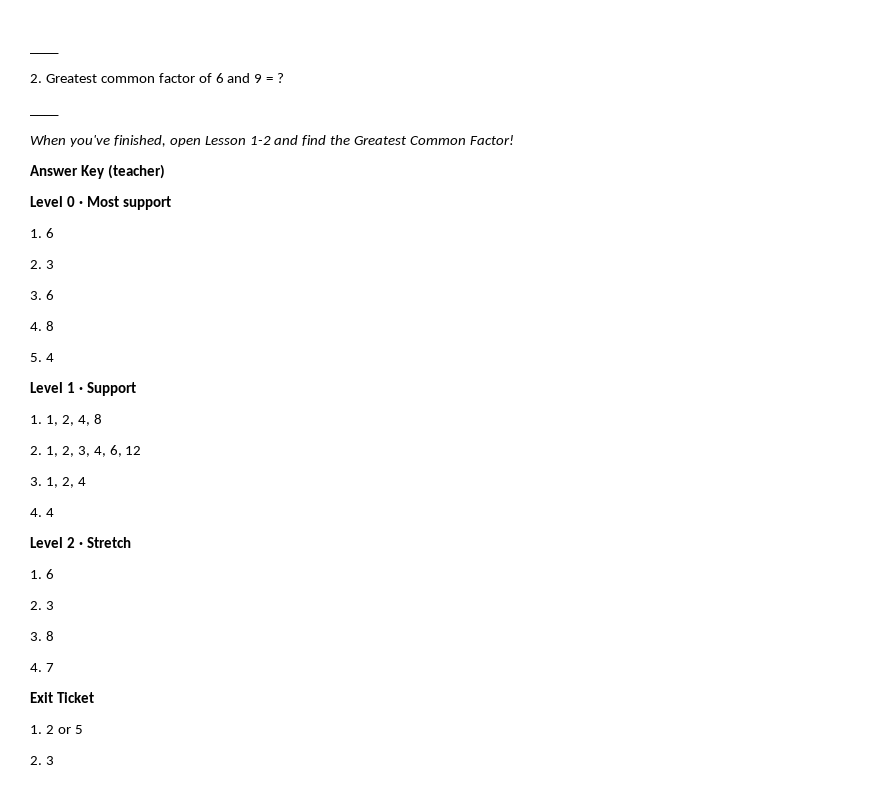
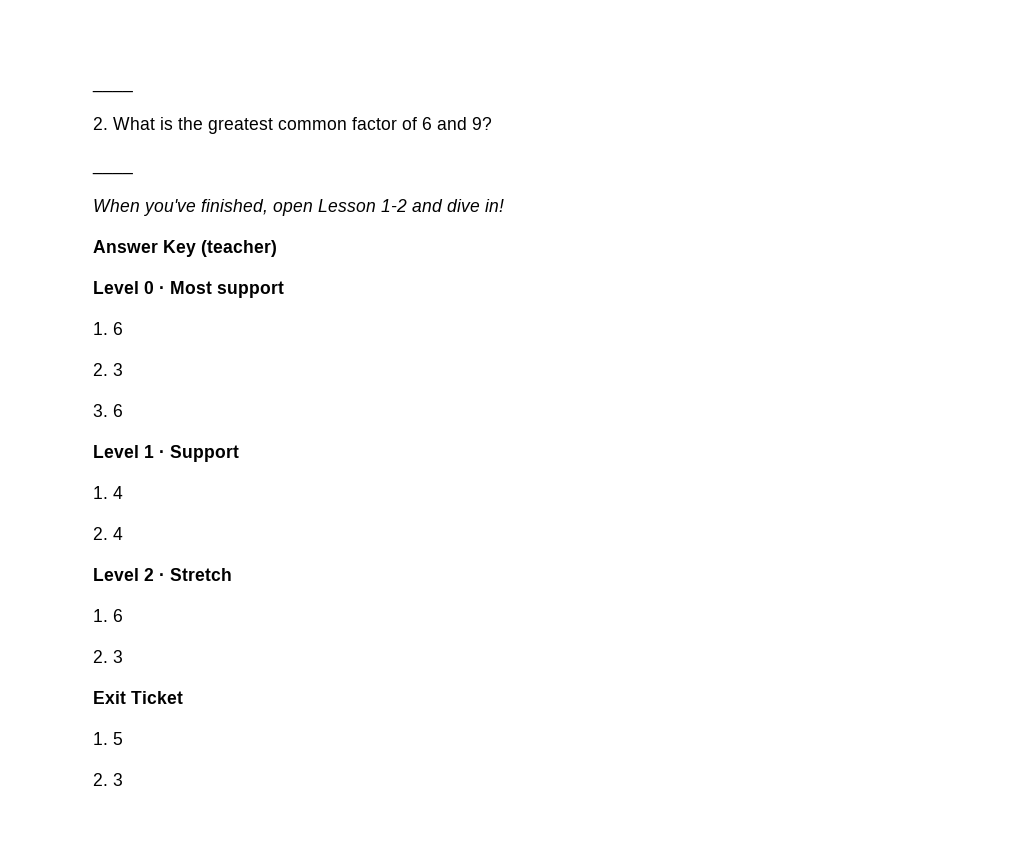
[45,74,97,83] Greatest -> [113,117,273,134] What is the greatest
[254,73,285,83] 9 = ? -> [472,117,492,130] 9?
[302,135,515,146] find the Greatest Common Factor! -> [447,199,504,212] dive in!
[30,321,54,331] [30,353,54,362] // 4. 8 // 5. 4 -> (123, 410) none
[45,414,102,426] [30,445,142,457] [30,477,86,488] [30,508,42,517] 1, 2, 4, 8 // 2. 1, 2, 3, 4, 6, 12 // 3. 1, 2, 4 // 4. -> [113,486,123,499] [93,527,108,540] 4 // 2.
[30,631,54,641] [30,663,54,672] // 3. 8 // 4. 7 -> (123, 656) none
[45,725,71,734] 2 or -> (108, 738) none

